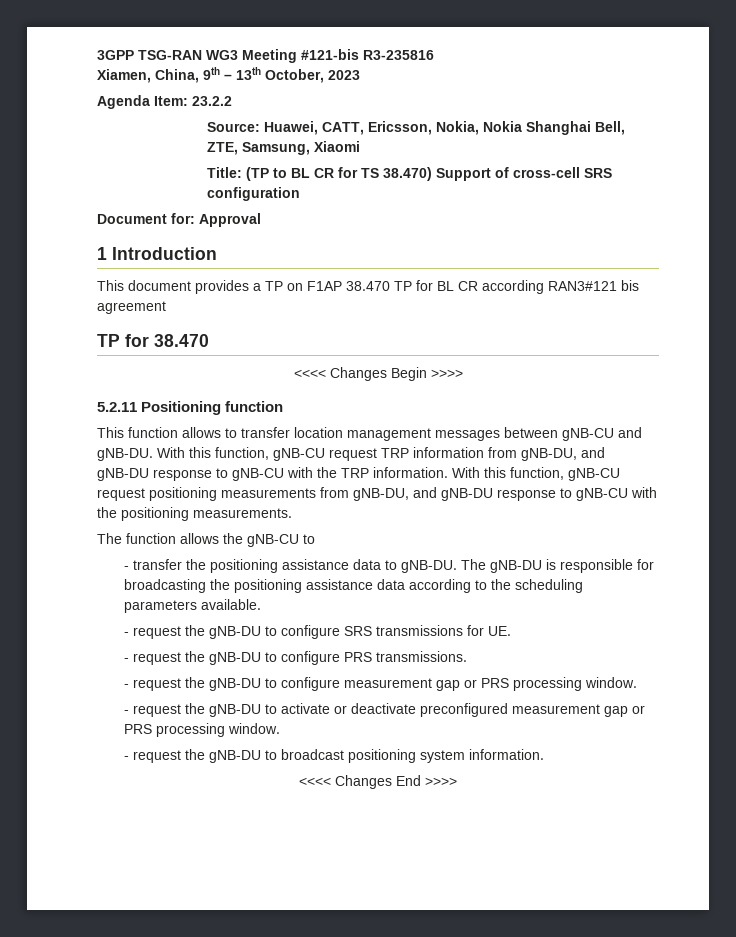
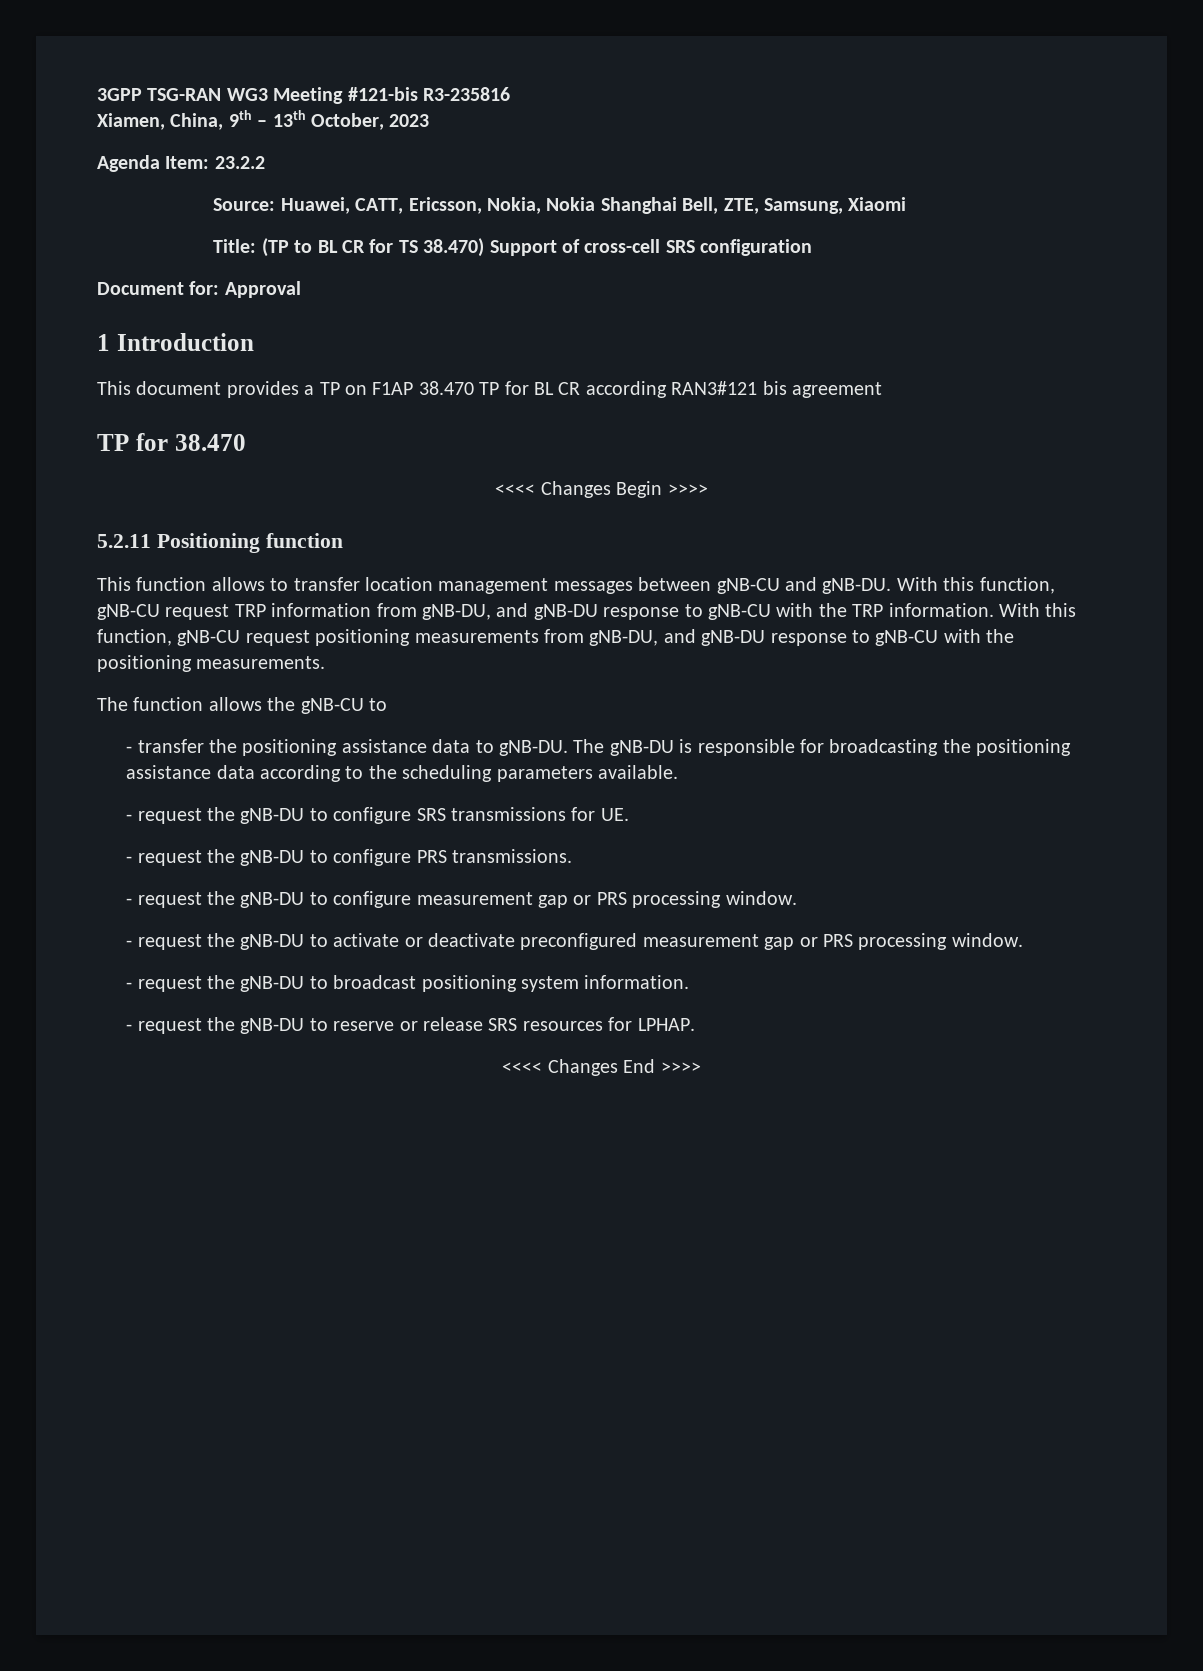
(545, 754) none -> [126,1017,695,1034] // - request the gNB-DU to reserve or release SRS resources for LPHAP.

